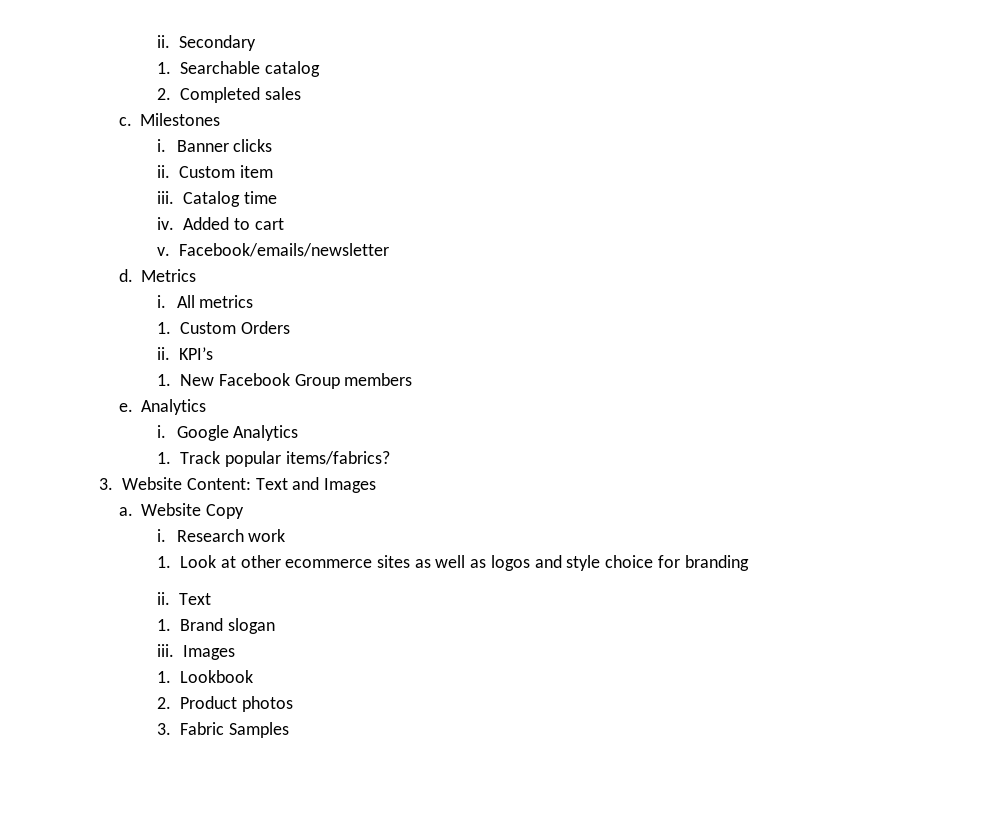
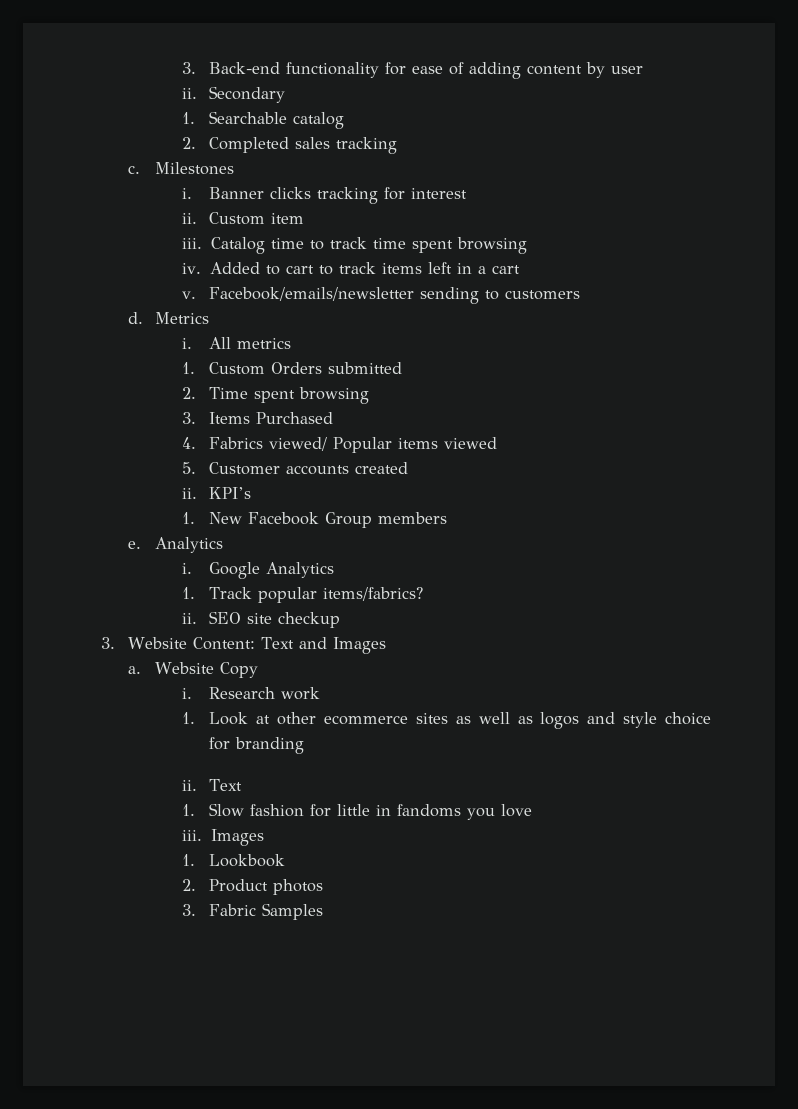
(157, 41) none -> [182,62,644,79] 3. Back-end functionality for ease of adding content by user //
(301, 93) none -> [336,137,398,154] tracking
(273, 145) none -> [317,187,468,204] tracking for interest
(277, 197) none -> [309,237,527,254] to track time spent browsing
(284, 224) none -> [318,262,520,275] to track items left in a cart
(390, 250) none -> [420,287,581,304] sending to customers
(290, 327) none -> [328,362,403,374] [182,387,370,404] [182,412,334,424] [182,437,498,453] [182,462,409,475] submitted // 2. Time spent browsing // 3. Items Purchased // 4. Fabrics viewed/ Popular items viewed // 5. Customer accounts created
(390, 458) none -> [182,611,341,628] // ii. SEO site checkup
[180,618,275,634] Brand slogan -> [209,803,533,820] Slow fashion for little in fandoms you love

